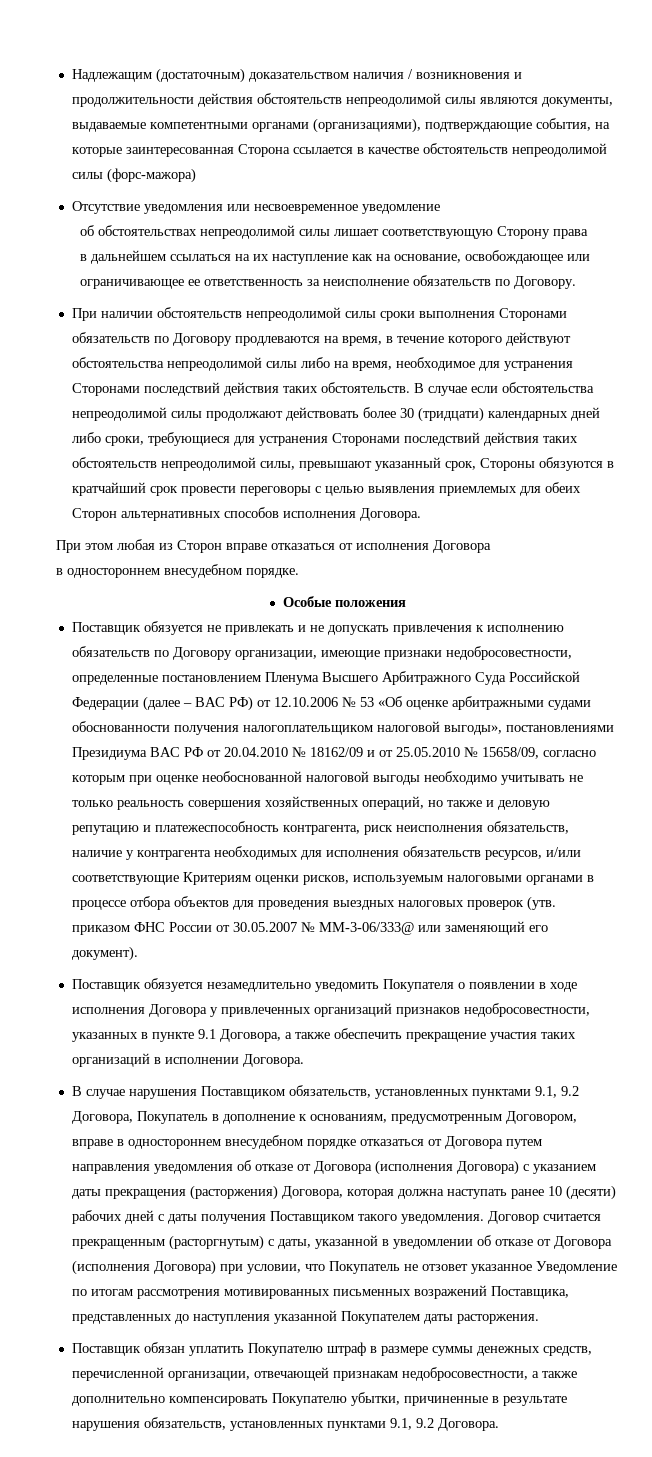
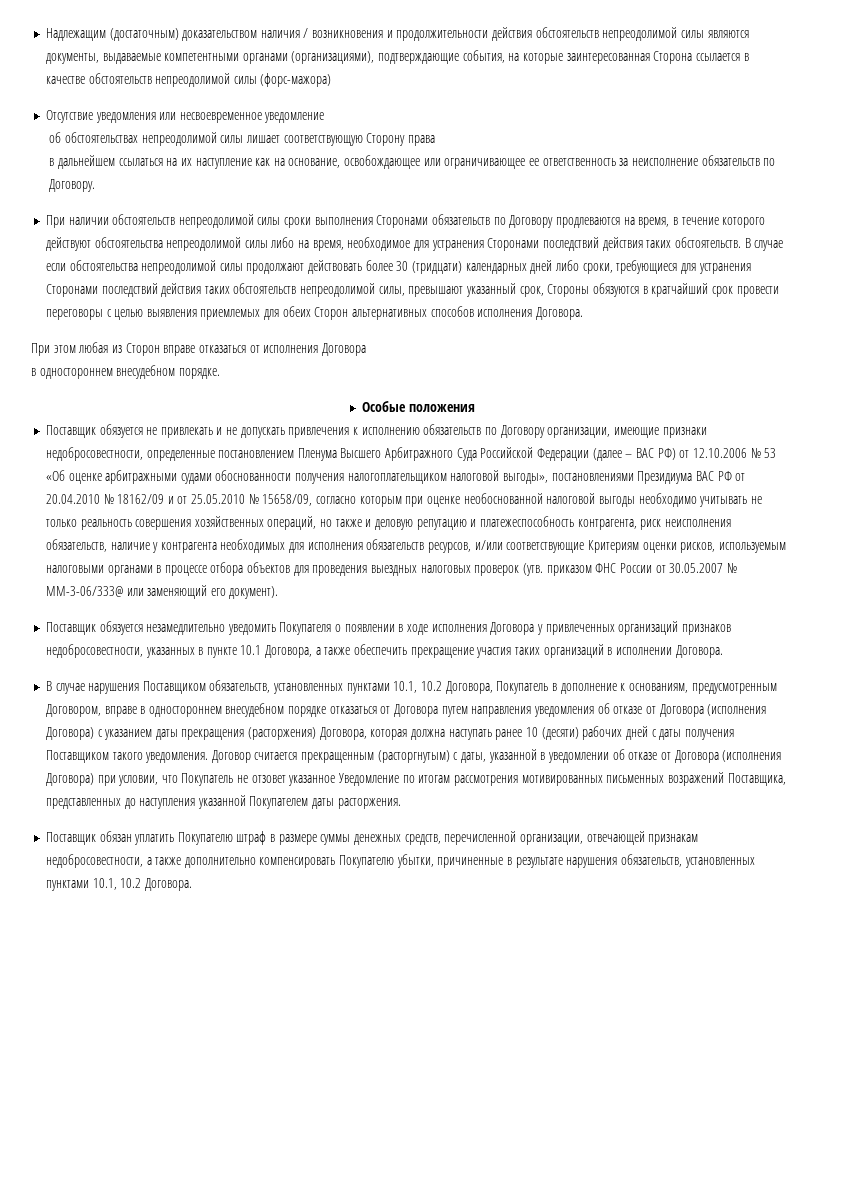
[197,1029,216,1039] 9.1 -> [240,645,262,655] 10.1
[534,1086,579,1098] 9.1, 9.2 -> [393,681,443,693] 10.1, 10.2
[389,1418,434,1430] 9.1, 9.2 -> [92,878,142,890] 10.1, 10.2

